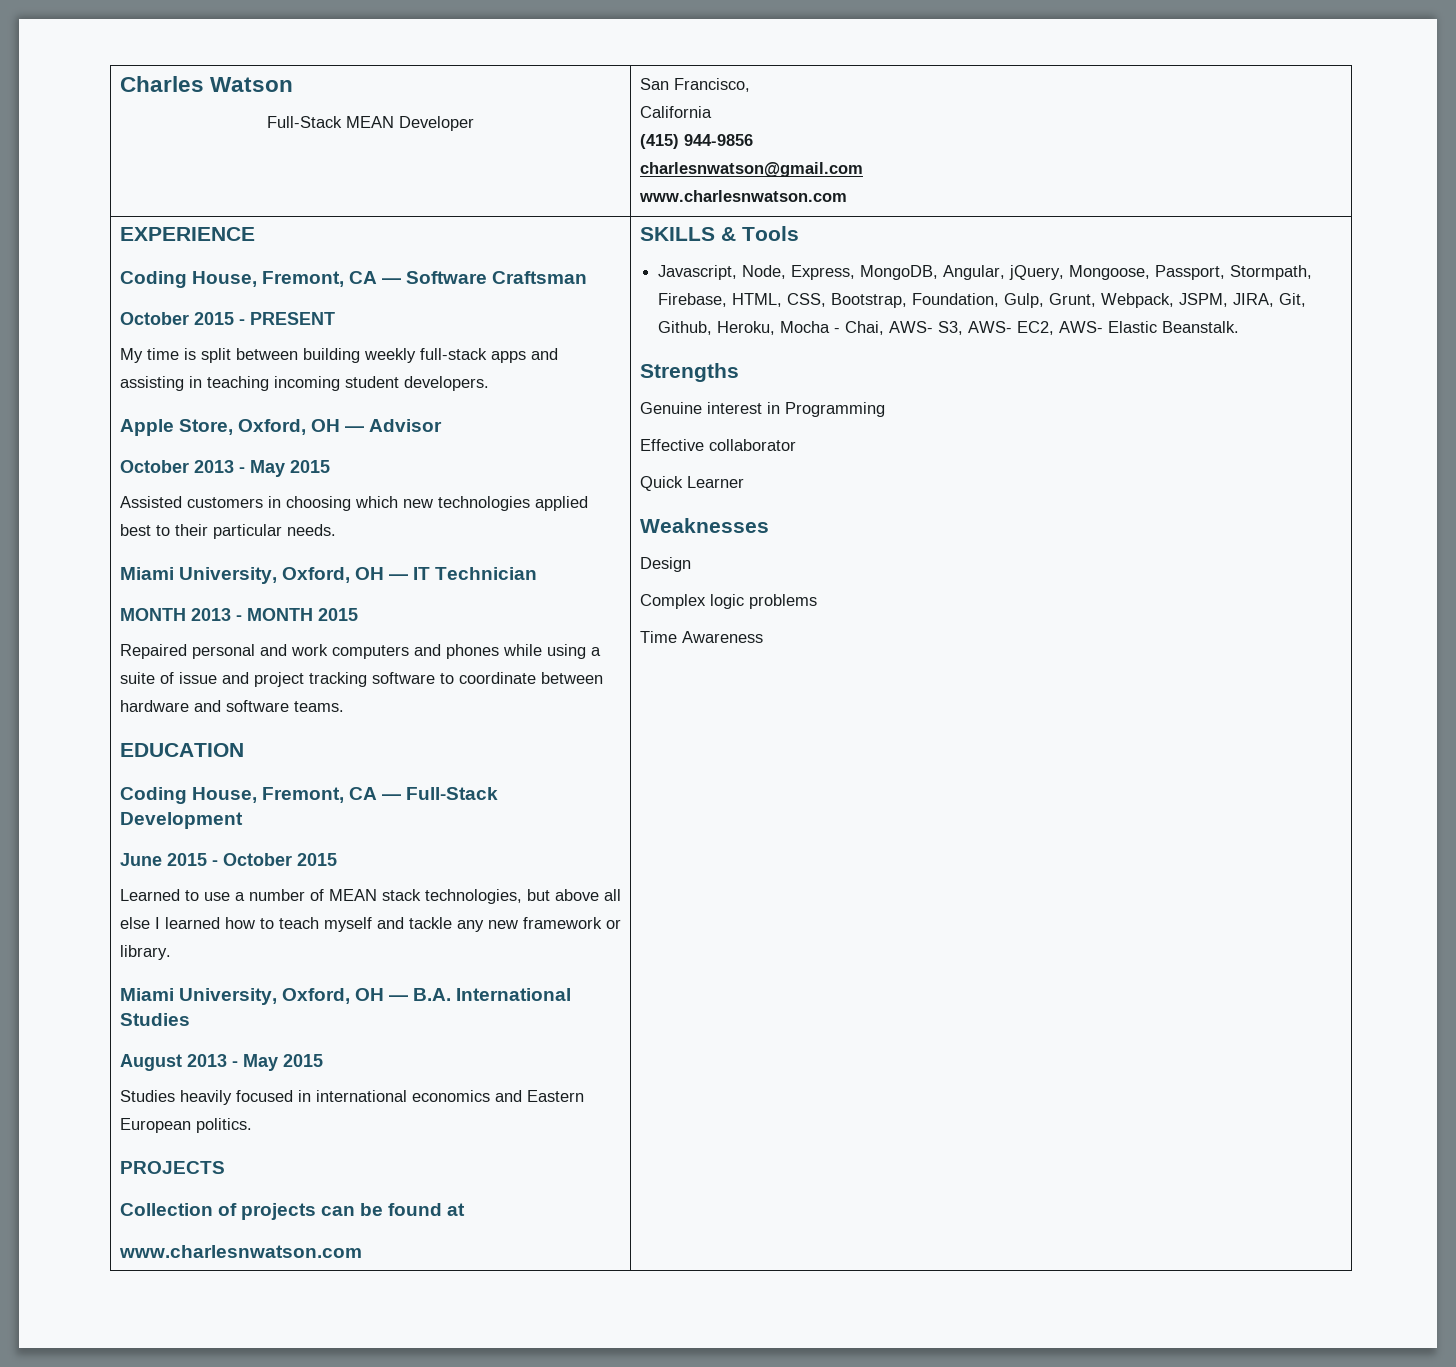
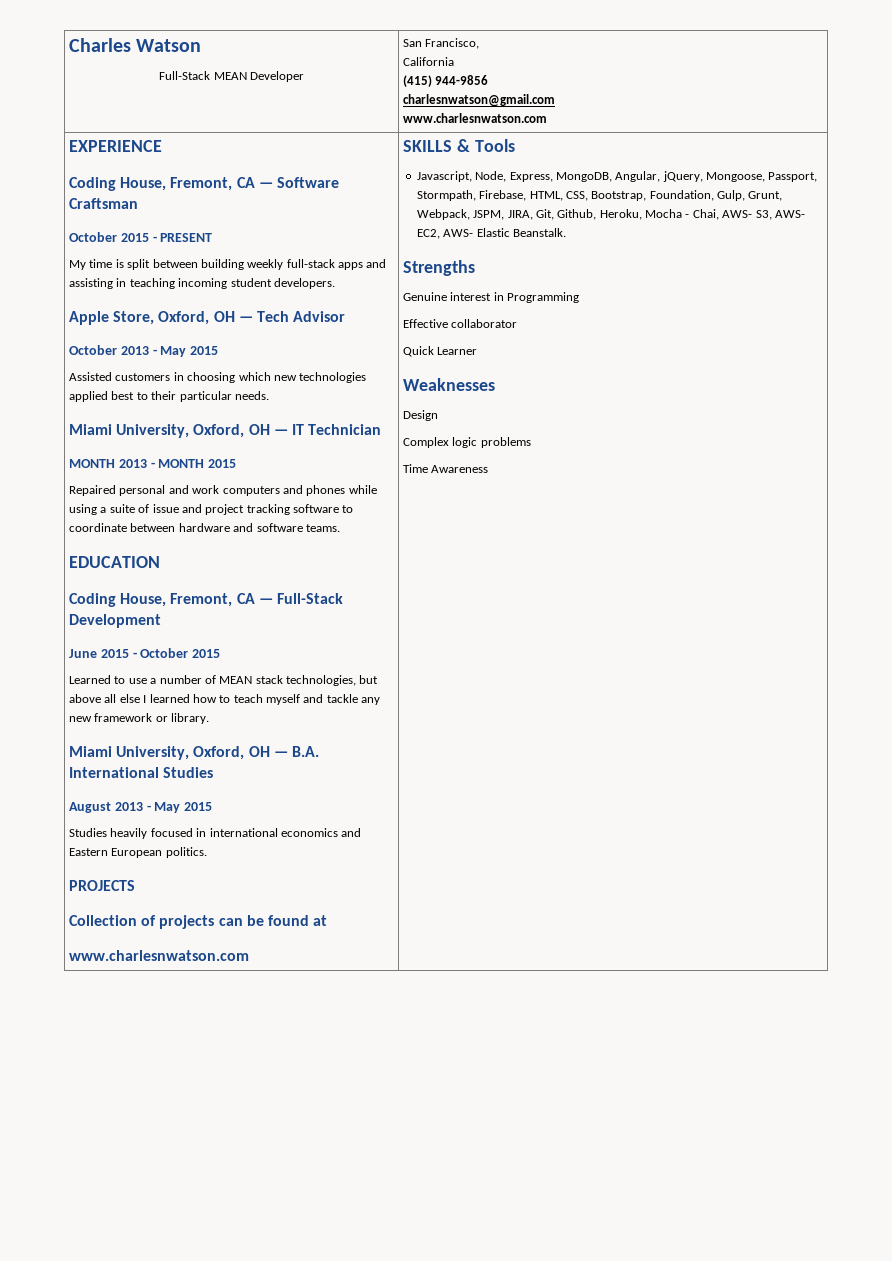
(365, 429) none -> [256,311,289,322] Tech

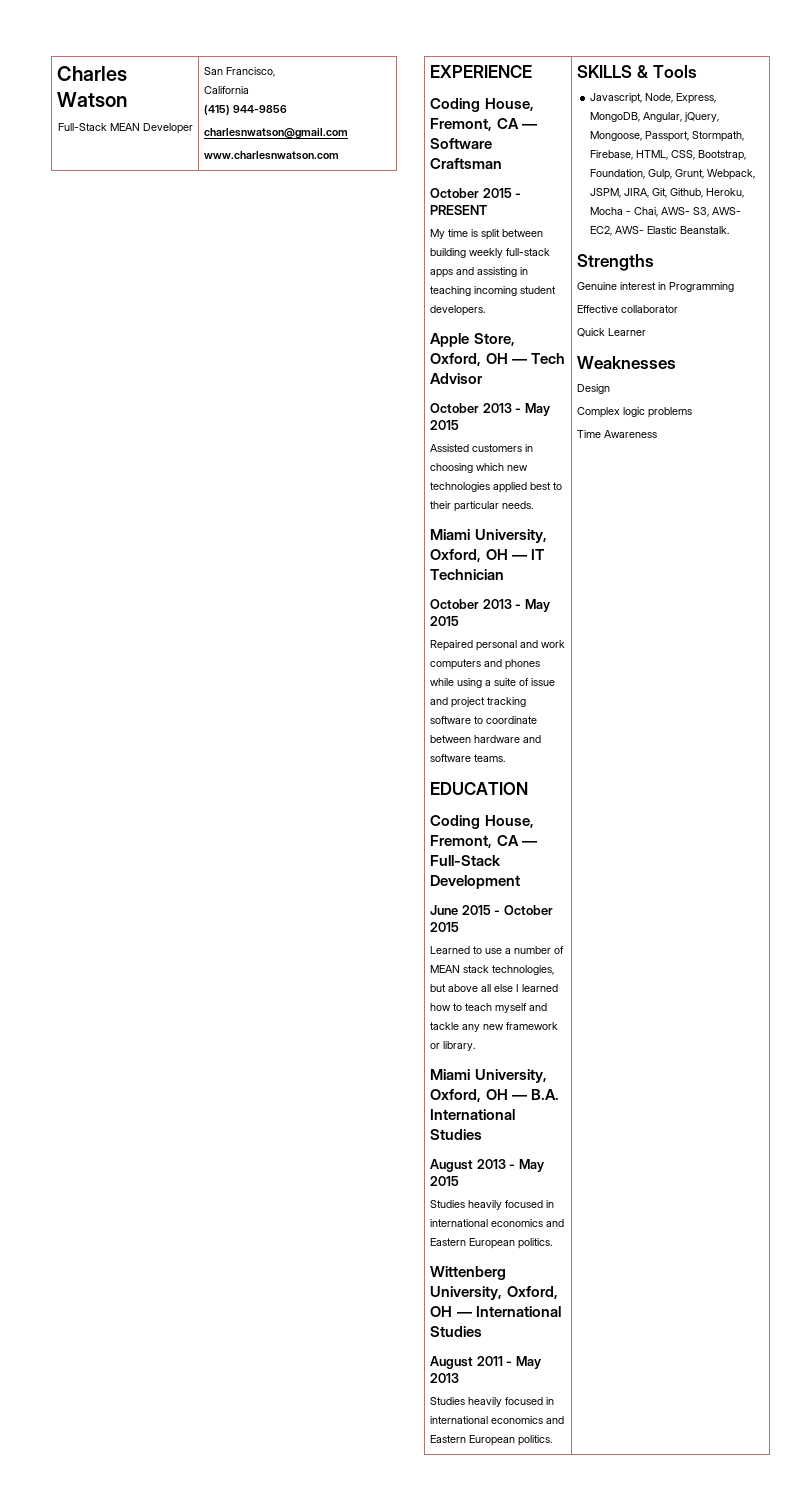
[69,459,205,468] MONTH 2013 - MONTH -> [430,599,551,612] October 2013 - May
[69,880,136,891] [69,915,328,929] [69,950,250,961] PROJECTS // Collection of projects can be found at // www.charlesnwatson.com -> [430,1266,507,1280] [430,1286,558,1300] [430,1306,561,1317] [430,1326,483,1337] [430,1356,542,1369] [430,1373,460,1383] [430,1397,555,1407] [430,1416,565,1424] [430,1435,553,1446] Wittenberg University, Oxford, OH — International Studies // August 2011 - May 2013 // Studies heavily focused in international economics and Eastern European politics.

